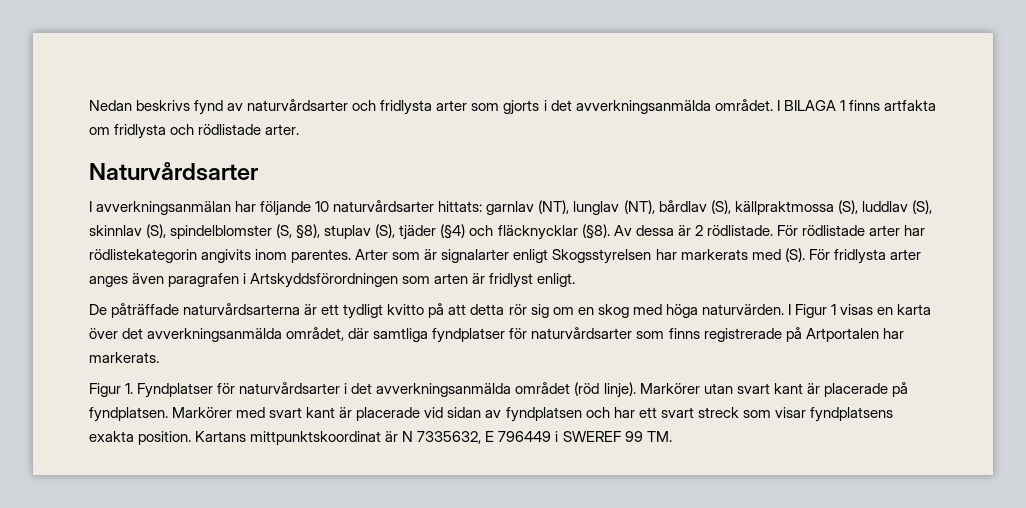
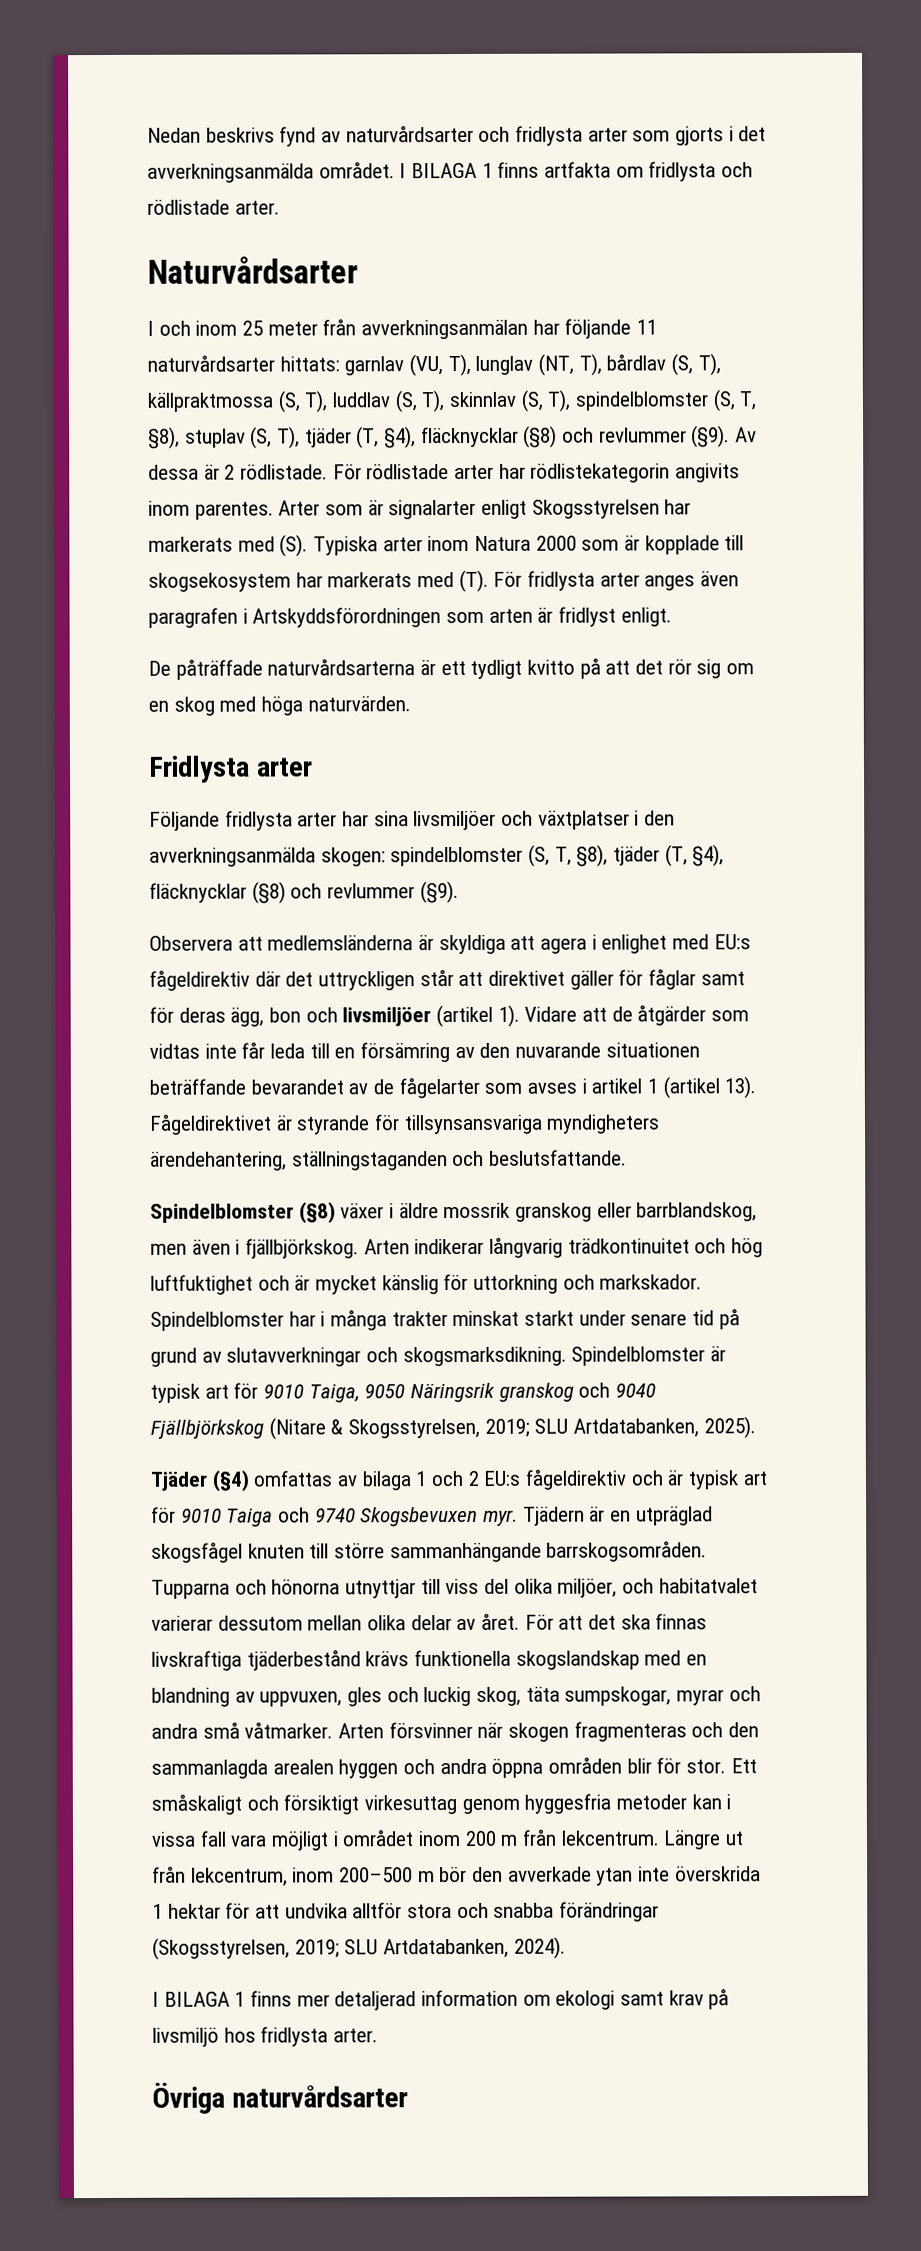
(92, 206) none -> [158,319,357,336] och inom 25 meter från
[315,201,330,212] 10 -> [636,319,658,335] 11
[538,200,932,215] [89,224,293,239] (NT), lunglav (NT), bårdlav (S), källpraktmossa (S), luddlav (S), skinnlav (S), spindelblomster (S, -> [409,353,721,377] [147,389,758,413] (VU, T), lunglav (NT, T), bårdlav (S, T), källpraktmossa (S, T), luddlav (S, T), skinnlav (S, T), spindelblomster (S, T,
[375,224,610,240] (S), tjäder (§4) och fläcknycklar (§8). -> [250,425,731,449] (S, T), tjäder (T, §4), fläcknycklar (§8) och revlummer (§9).
(805, 255) none -> [313,535,745,556] [148,569,489,593] Typiska arter inom Natura 2000 som är kopplade till skogsekosystem har markerats med (T).
[470,304,505,315] detta -> [635,659,664,675] det
[787,304,932,318] [89,327,904,343] [89,352,159,363] [89,382,908,398] [89,407,893,422] [89,431,672,445] I Figur 1 visas en karta över det avverkningsanmälda området, där samtliga fyndplatser för naturvårdsarter som finns registrerade på Artportalen har markerats. // Figur 1. Fyndplatser för naturvårdsarter i det avverkningsanmälda området (röd linje). Markörer utan svart kant är placerade på fyndplatsen. Markörer med svart kant är placerade vid sidan av fyndplatsen och har ett svart streck som visar fyndplatsens exakta position. Kartans mittpunktskoordinat är N 7335632, E 796449 i SWEREF 99 TM. -> [148,755,313,783] [149,810,676,831] [149,844,725,867] [149,881,459,904] [149,934,751,955] [149,969,745,991] [149,1004,750,1028] [149,1042,700,1063] [149,1076,757,1099] [149,1114,661,1135] [150,1149,628,1171] [150,1201,758,1224] [150,1237,764,1259] [150,1273,703,1295] [150,1309,740,1331] [150,1346,727,1367] [150,1382,657,1403] [150,1416,756,1440] [150,1469,768,1492] [151,1506,713,1527] [151,1541,708,1563] [151,1578,758,1599] [151,1613,708,1631] [151,1649,708,1671] [151,1686,761,1707] [151,1721,760,1742] [151,1757,757,1779] [151,1793,732,1815] [151,1829,745,1851] [152,1866,761,1887] [152,1901,660,1922] [152,1936,566,1960] [152,1989,730,2011] [152,2026,379,2047] [152,2082,408,2114] // Fridlysta arter // Följande fridlysta arter har sina livsmiljöer och växtplatser i den avverkningsanmälda skogen: spindelblomster (S, T, §8), tjäder (T, §4), fläcknycklar (§8) och revlummer (§9). // Observera att medlemsländerna är skyldiga att agera i enlighet med EU:s fågeldirektiv där det uttryckligen står att direktivet gäller för fåglar samt för deras ägg, bon och livsmiljöer (artikel 1). Vidare att de åtgärder som vidtas inte får leda till en försämring av den nuvarande situationen beträffande bevarandet av de fågelarter som avses i artikel 1 (artikel 13). Fågeldirektivet är styrande för tillsynsansvariga myndigheters ärendehantering, ställningstaganden och beslutsfattande. // Spindelblomster (§8) växer i äldre mossrik granskog eller barrblandskog, men även i fjällbjörkskog. Arten indikerar långvarig trädkontinuitet och hög luftfuktighet och är mycket känslig för uttorkning och markskador. Spindelblomster har i många trakter minskat starkt under senare tid på grund av slutavverkningar och skogsmarksdikning. Spindelblomster är typisk art för 9010 Taiga, 9050 Näringsrik granskog och 9040 Fjällbjörkskog (Nitare & Skogsstyrelsen, 2019; SLU Artdatabanken, 2025). // Tjäder (§4) omfattas av bilaga 1 och 2 EU:s fågeldirektiv och är typisk art för 9010 Taiga och 9740 Skogsbevuxen myr. Tjädern är en utpräglad skogsfågel knuten till större sammanhängande barrskogsområden. Tupparna och hönorna utnyttjar till viss del olika miljöer, och habitatvalet varierar dessutom mellan olika delar av året. För att det ska finnas livskraftiga tjäderbestånd krävs funktionella skogslandskap med en blandning av uppvuxen, gles och luckig skog, täta sumpskogar, myrar och andra små våtmarker. Arten försvinner när skogen fragmenteras och den sammanlagda arealen hyggen och andra öppna områden blir för stor. Ett småskaligt och försiktigt virkesuttag genom hyggesfria metoder kan i vissa fall vara möjligt i området inom 200 m från lekcentrum. Längre ut från lekcentrum, inom 200–500 m bör den avverkade ytan inte överskrida 1 hektar för att undvika alltför stora och snabba förändringar (Skogsstyrelsen, 2019; SLU Artdatabanken, 2024). // I BILAGA 1 finns mer detaljerad information om ekologi samt krav på livsmiljö hos fridlysta arter. // Övriga naturvårdsarter

